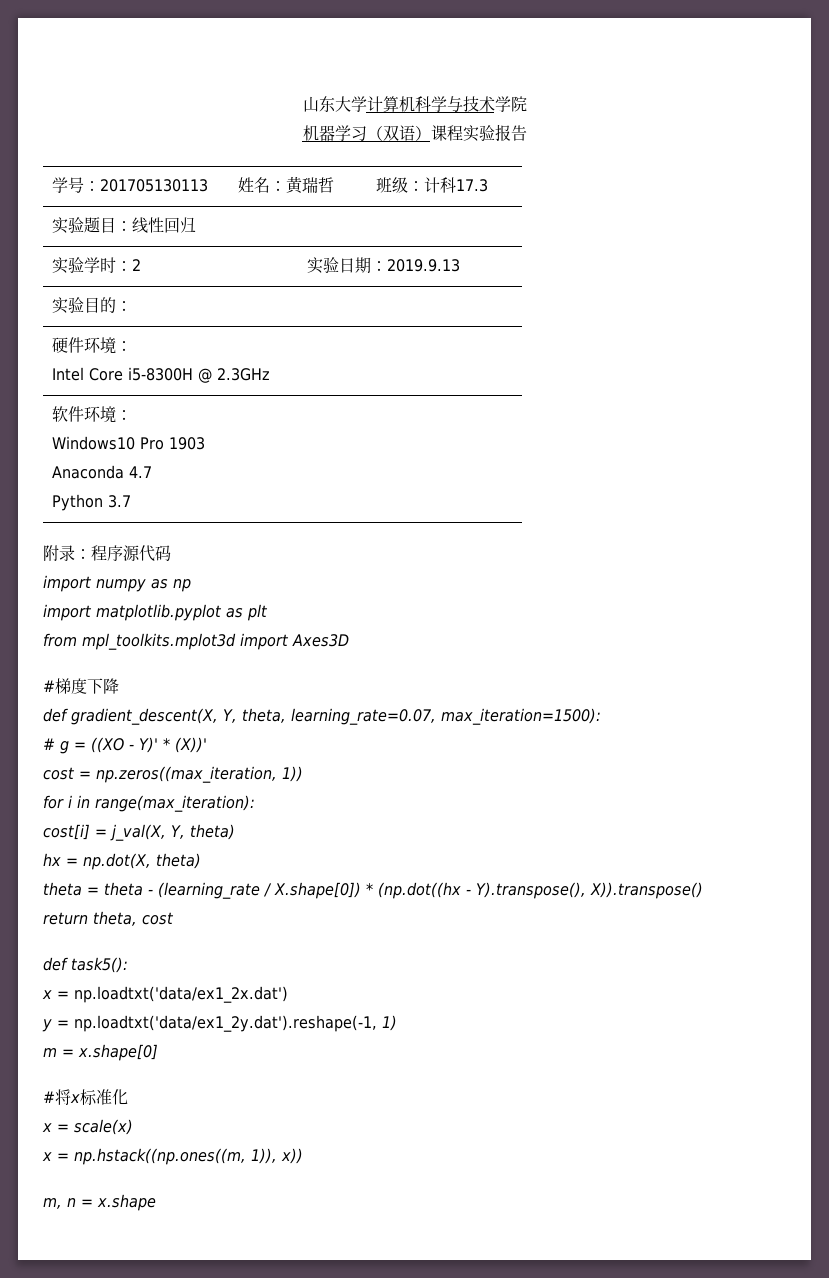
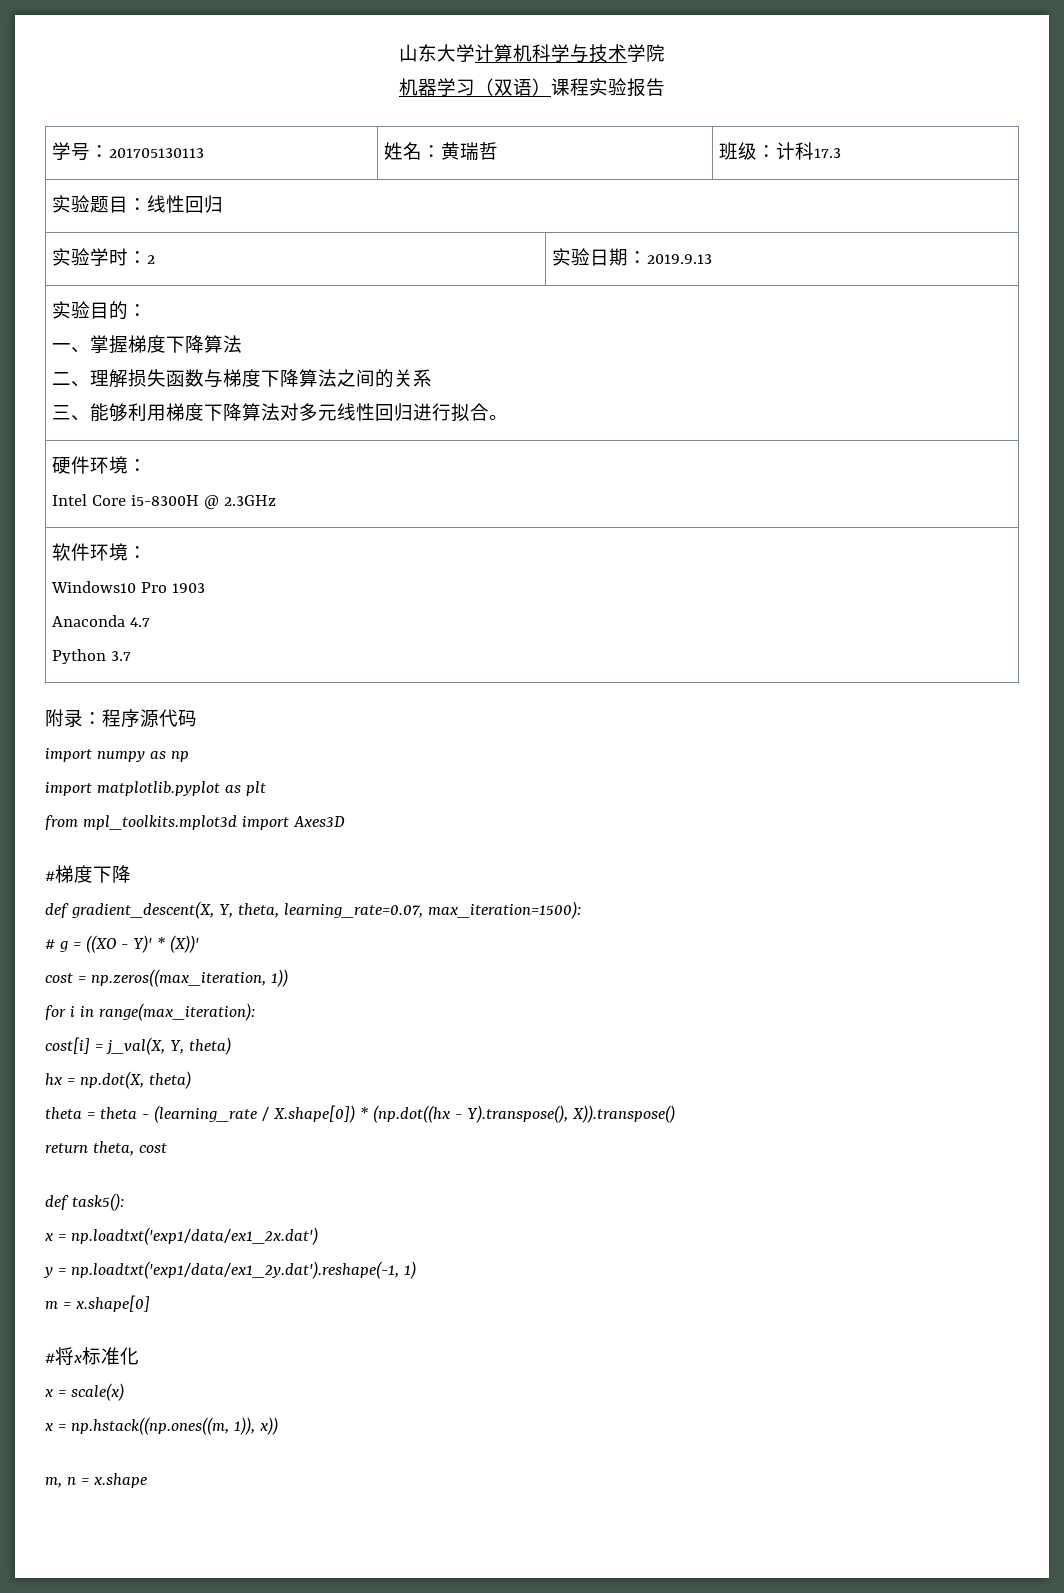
(133, 306) none -> [52,335,243,354] [52,369,433,388] [52,403,509,422] // 一、掌握梯度下降算法 // 二、理解损失函数与梯度下降算法之间的关系 // 三、能够利用梯度下降算法对多元线性回归进行拟合。
[74,986,288,1003] np.loadtxt('data/ex1_2x.dat') -> [70,1227,318,1245] np.loadtxt('exp1/data/ex1_2x.dat')
[74,1015,377,1032] np.loadtxt('data/ex1_2y.dat').reshape(-1, -> [70,1261,399,1279] np.loadtxt('exp1/data/ex1_2y.dat').reshape(-1,

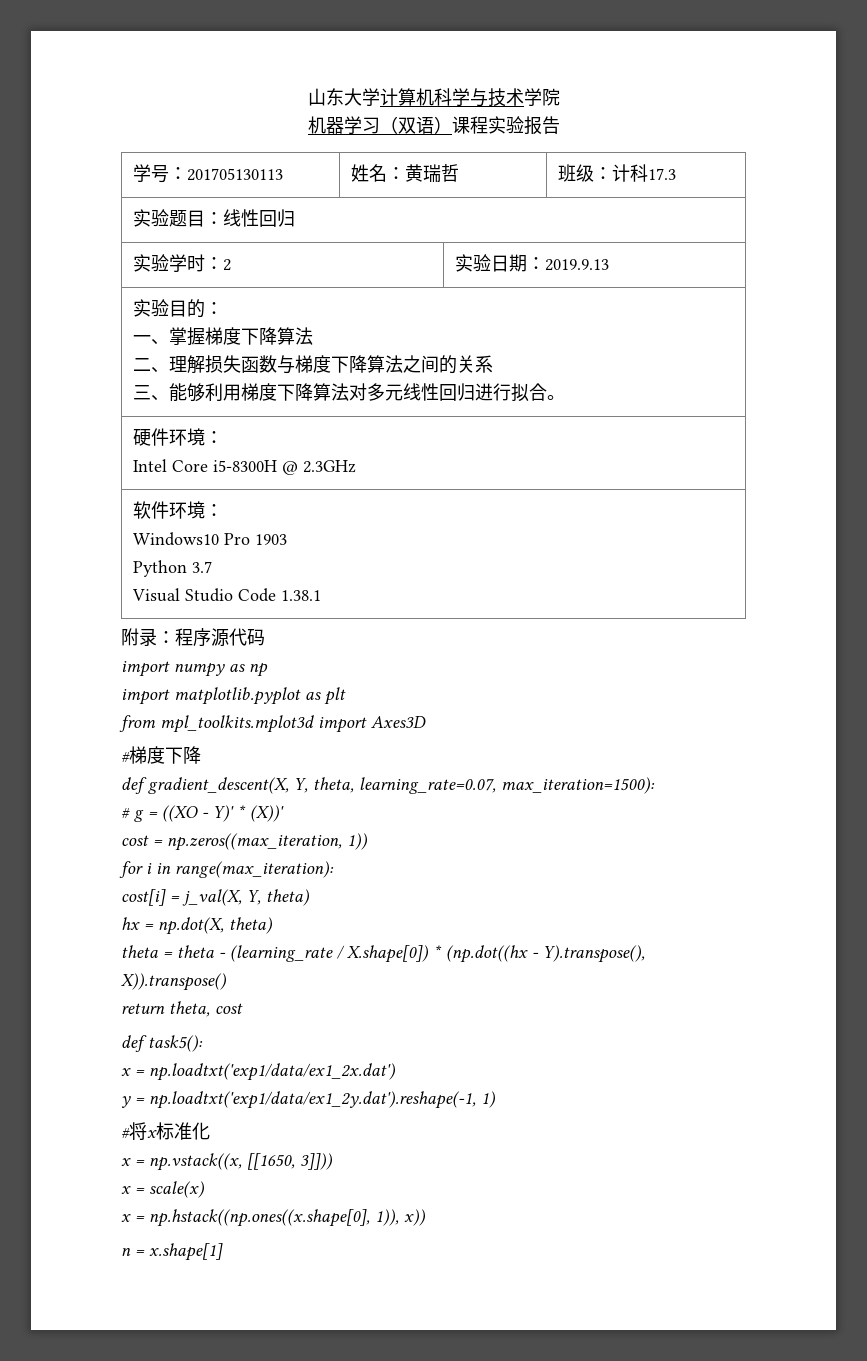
[52,615,151,627] // Anaconda 4.7 -> (288, 539) none
(132, 656) none -> [132,588,322,602] // Visual Studio Code 1.38.1
[45,1295,150,1312] // m = x.shape[0] -> (495, 1099) none
(139, 1356) none -> [121,1153,332,1171] // x = np.vstack((x, [[1650, 3]]))
[70,1417,229,1435] np.hstack((np.ones((m, -> [149,1209,370,1227] np.hstack((np.ones((x.shape[0],
[45,1477,62,1488] m, -> (425, 1217) none
[93,1473,147,1488] x.shape -> [149,1243,223,1261] x.shape[1]

